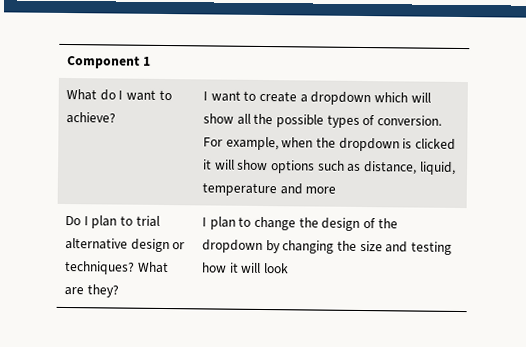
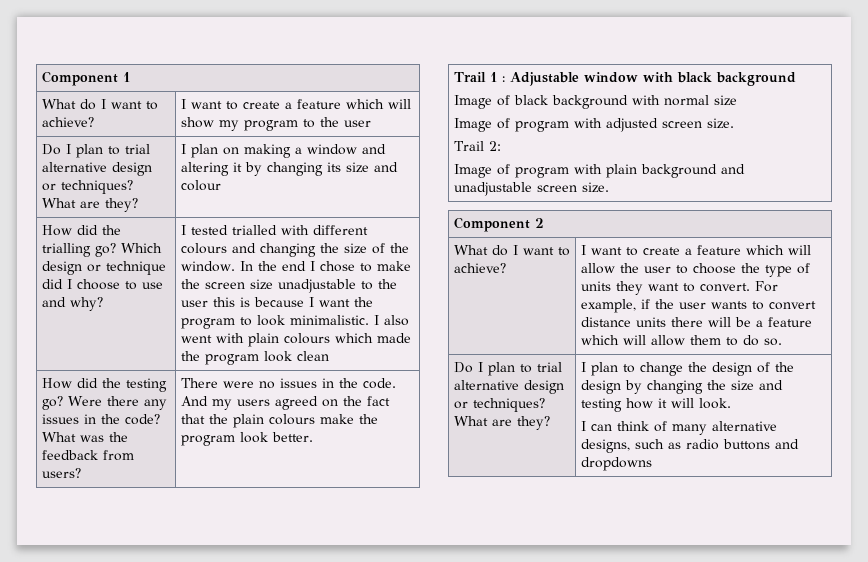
[310,91,372,106] dropdown -> [296,99,341,109] feature
[236,113,442,128] [203,136,456,152] [203,159,456,175] [202,182,337,197] all the possible types of conversion. For example, when the dropdown is clicked it will show options such as distance, liquid, temperature and more -> [218,117,371,131] [41,144,150,158] [41,162,152,176] [41,180,133,194] [41,198,138,212] [180,144,386,158] [180,162,398,176] [180,180,221,191] [41,225,121,236] [41,243,162,257] [41,261,166,275] [41,279,163,290] [41,297,103,311] [180,225,368,235] [180,243,409,257] [180,261,411,272] [180,279,397,293] [180,297,373,307] [180,315,409,329] [180,333,411,347] [180,351,329,365] [41,378,167,392] [41,396,167,410] [41,414,160,425] [41,432,128,442] [41,450,134,461] [41,468,81,478] [180,378,396,389] [180,396,390,410] [180,414,378,428] [180,432,313,446] [453,72,796,86] [453,95,737,109] [453,118,734,132] [453,141,501,151] [453,164,745,178] [453,182,609,196] [453,217,544,232] [453,245,570,256] [453,263,506,273] [580,245,811,256] [580,263,810,277] [580,281,778,295] [580,299,816,313] [580,317,812,327] [580,335,782,346] my program to the user // Do I plan to trial alternative design or techniques? What are they? | I plan on making a window and altering it by changing its size and colour // How did the trialling go? Which design or technique did I choose to use and why? | I tested trialled with different colours and changing the size of the window. In the end I chose to make the screen size unadjustable to the user this is because I want the program to look minimalistic. I also went with plain colours which made the program look clean // How did the testing go? Were there any issues in the code? What was the feedback from users? | There were no issues in the code. And my users agreed on the fact that the plain colours make the program look better. // Trail 1 : Adjustable window with black background // Image of black background with normal size // Image of program with adjusted screen size. // Trail 2: // Image of program with plain background and unadjustable screen size. // Component 2 // What do I want to achieve? | I want to create a feature which will allow the user to choose the type of units they want to convert. For example, if the user wants to convert distance units there will be a feature which will allow them to do so.
[202,239,264,254] dropdown -> [580,380,621,394] design
[262,263,289,274] look -> [698,398,731,409] [580,421,777,435] [580,439,799,453] [580,457,652,471] look. // I can think of many alternative designs, such as radio buttons and dropdowns

